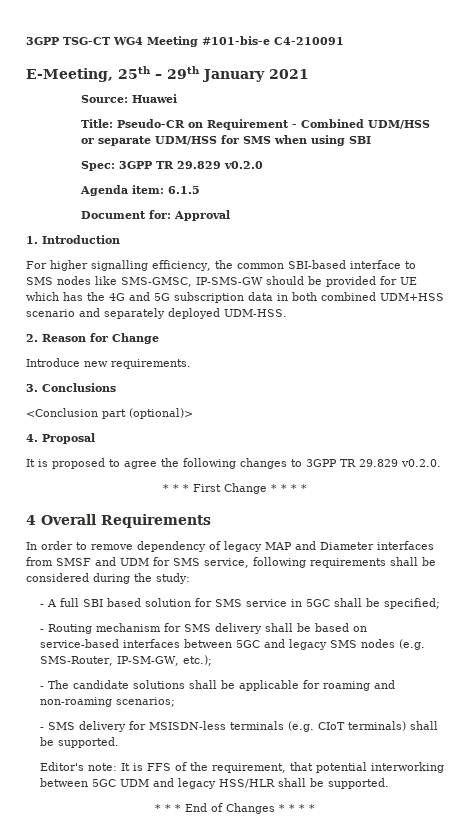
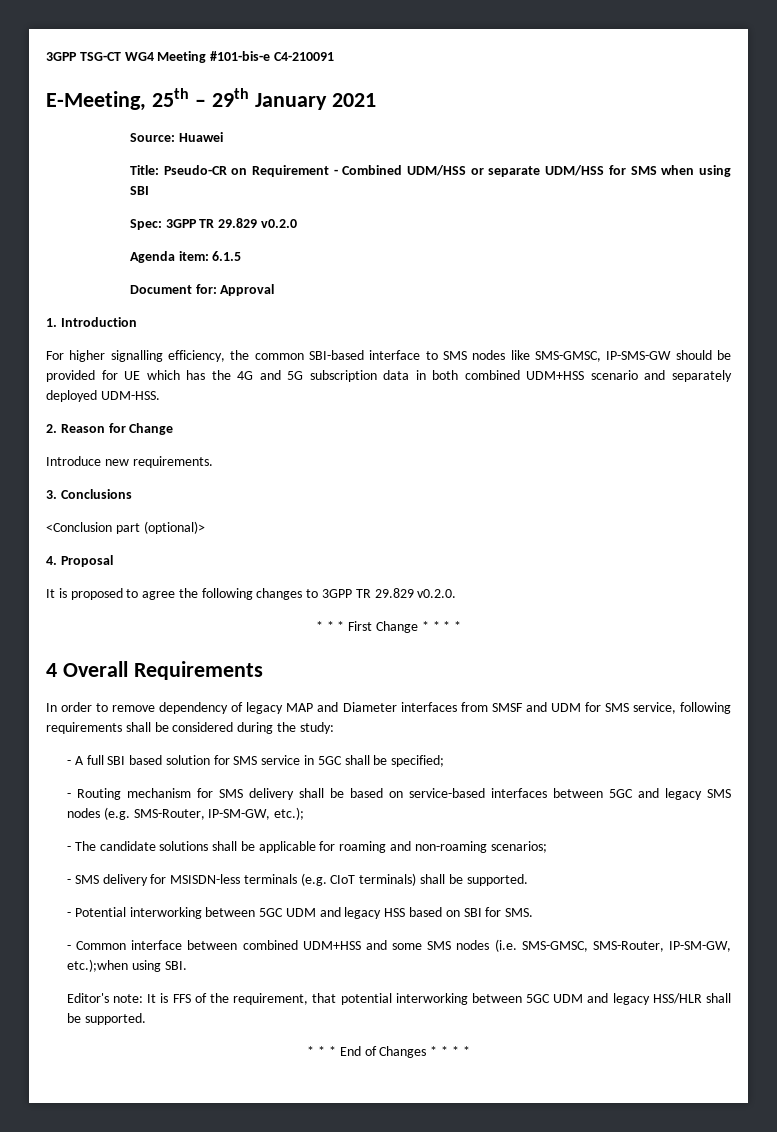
(119, 742) none -> [66,907,534,919] [66,939,731,952] [66,959,187,972] // - Potential interworking between 5GC UDM and legacy HSS based on SBI for SMS. // - Common interface between combined UDM+HSS and some SMS nodes (i.e. SMS-GMSC, SMS-Router, IP-SM-GW, etc.);when using SBI.

